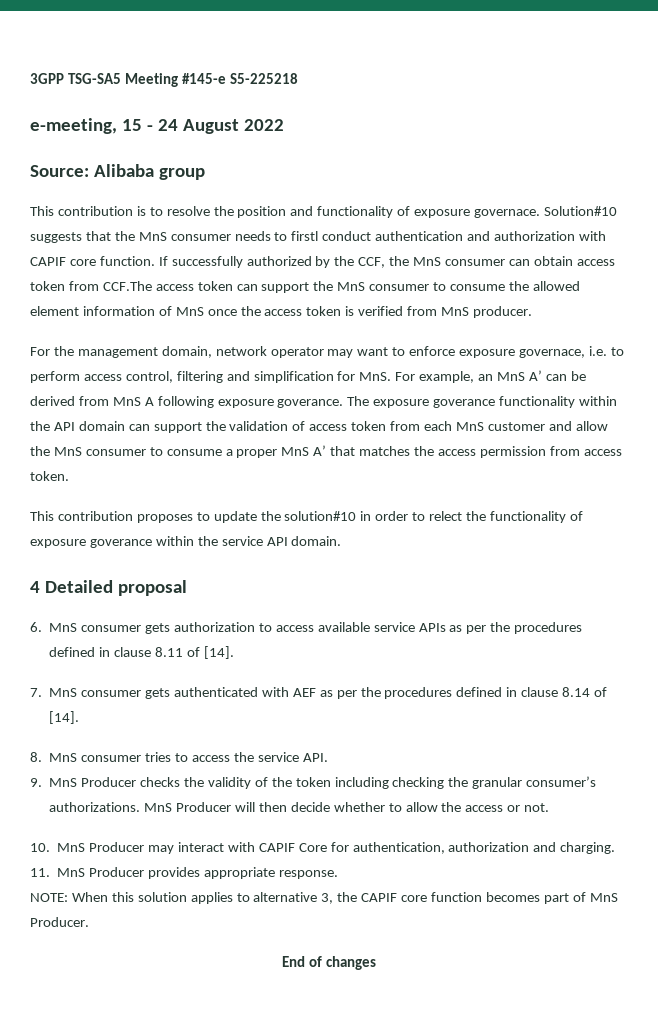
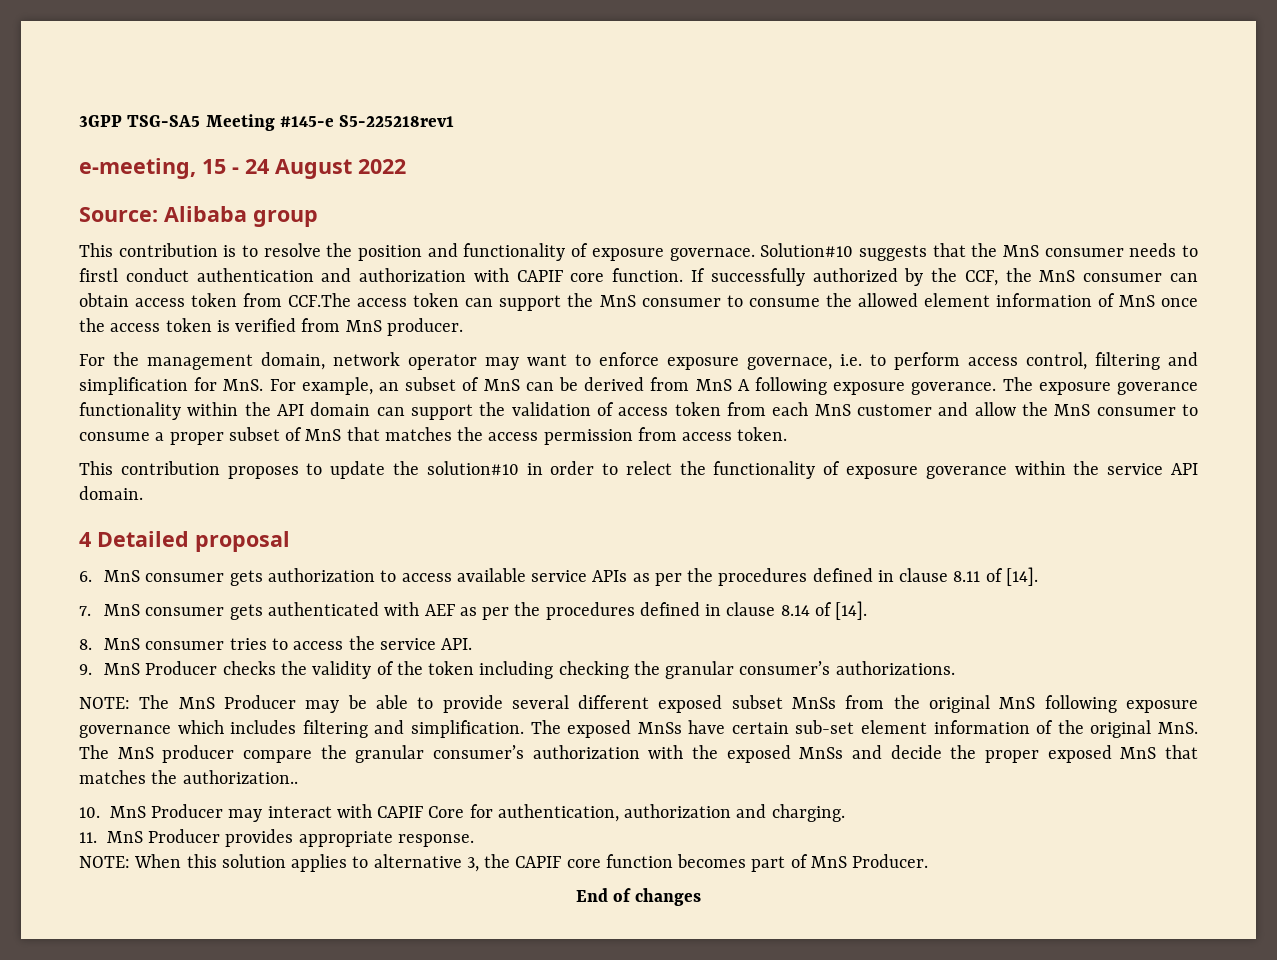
[229,73,298,84] S5-225218 -> [339,115,455,127] S5-225218rev1
[497,370,542,381] MnS A’ -> [405,377,520,391] subset of MnS
[281,445,327,456] MnS A’ -> [228,427,342,441] subset of MnS
[144,802,550,812] MnS Producer will then decide whether to allow the access or not. -> [79,695,1198,713] [79,720,1198,738] [79,745,1198,763] [79,770,298,784] // NOTE: The MnS Producer may be able to provide several different exposed subset MnSs from the original MnS following exposure governance which includes filtering and simplification. The exposed MnSs have certain sub-set element information of the original MnS. The MnS producer compare the granular consumer’s authorization with the exposed MnSs and decide the proper exposed MnS that matches the authorization..

